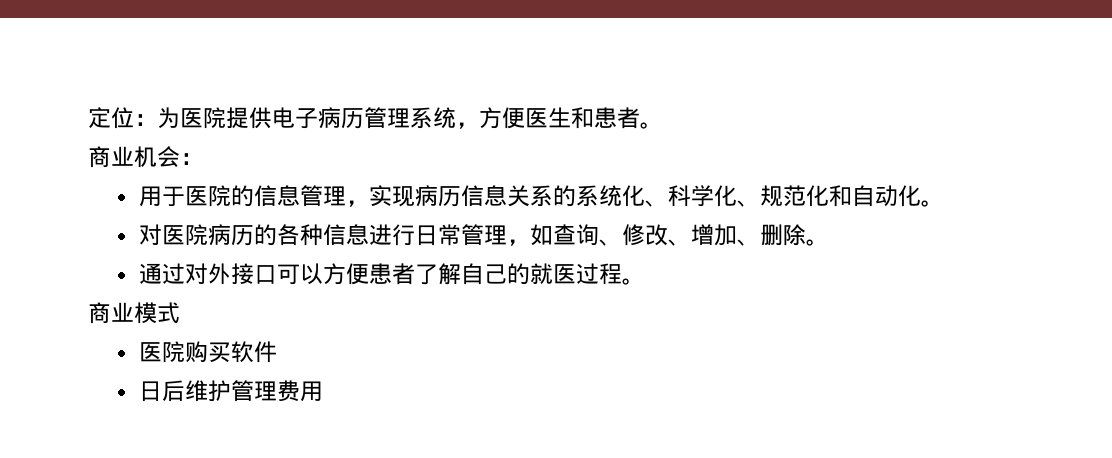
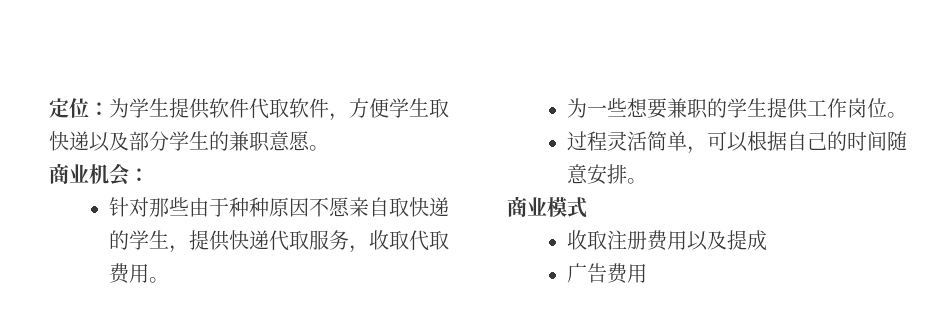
[180,107,663,129] [88,146,203,168] [138,185,944,207] [138,224,829,246] [138,263,645,285] [88,302,180,324] [138,341,277,363] [138,380,277,402] 医院提供电子病历管理系统，方便医生和患者。 // 商业机会： // 用于医院的信息管理，实现病历信息关系的系统化、科学化、规范化和自动化。 // 对医院病历的各种信息进行日常管理，如查询、修改、增加、删除。 // 通过对外接口可以方便患者了解自己的就医过程。 // 商业模式 // 医院购买软件 // 日后维护管理 -> [129,98,449,121] [49,131,329,152] [49,163,149,186] [108,197,449,217] [108,230,449,253] [108,263,169,284] [566,98,907,119] [566,131,907,154] [566,164,647,185] [507,196,587,218] [566,230,767,251] [566,263,607,283] 学生提供软件代取软件，方便学生取快递以及部分学生的兼职意愿。 // 商业机会： // 针对那些由于种种原因不愿亲自取快递的学生，提供快递代取服务，收取代取费用。 // 为一些想要兼职的学生提供工作岗位。 // 过程灵活简单，可以根据自己的时间随意安排。 // 商业模式 // 收取注册费用以及提成 // 广告

